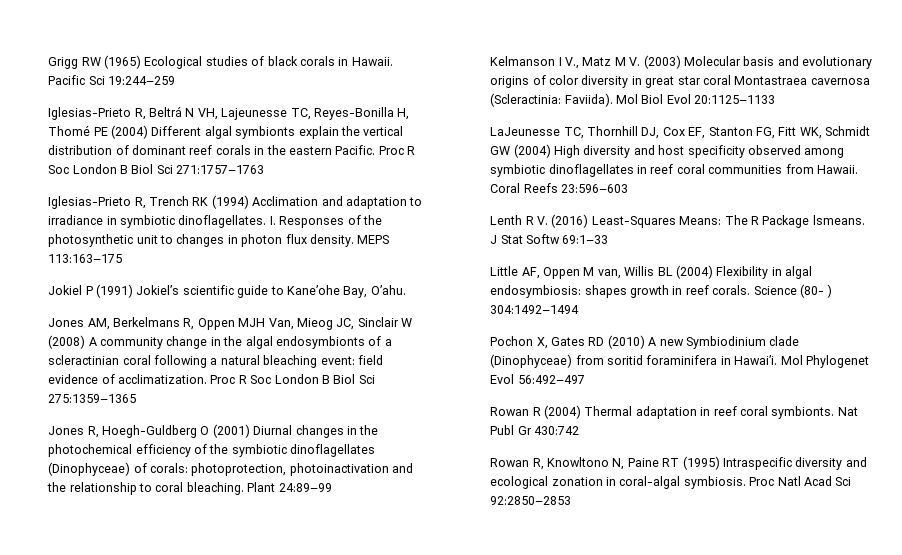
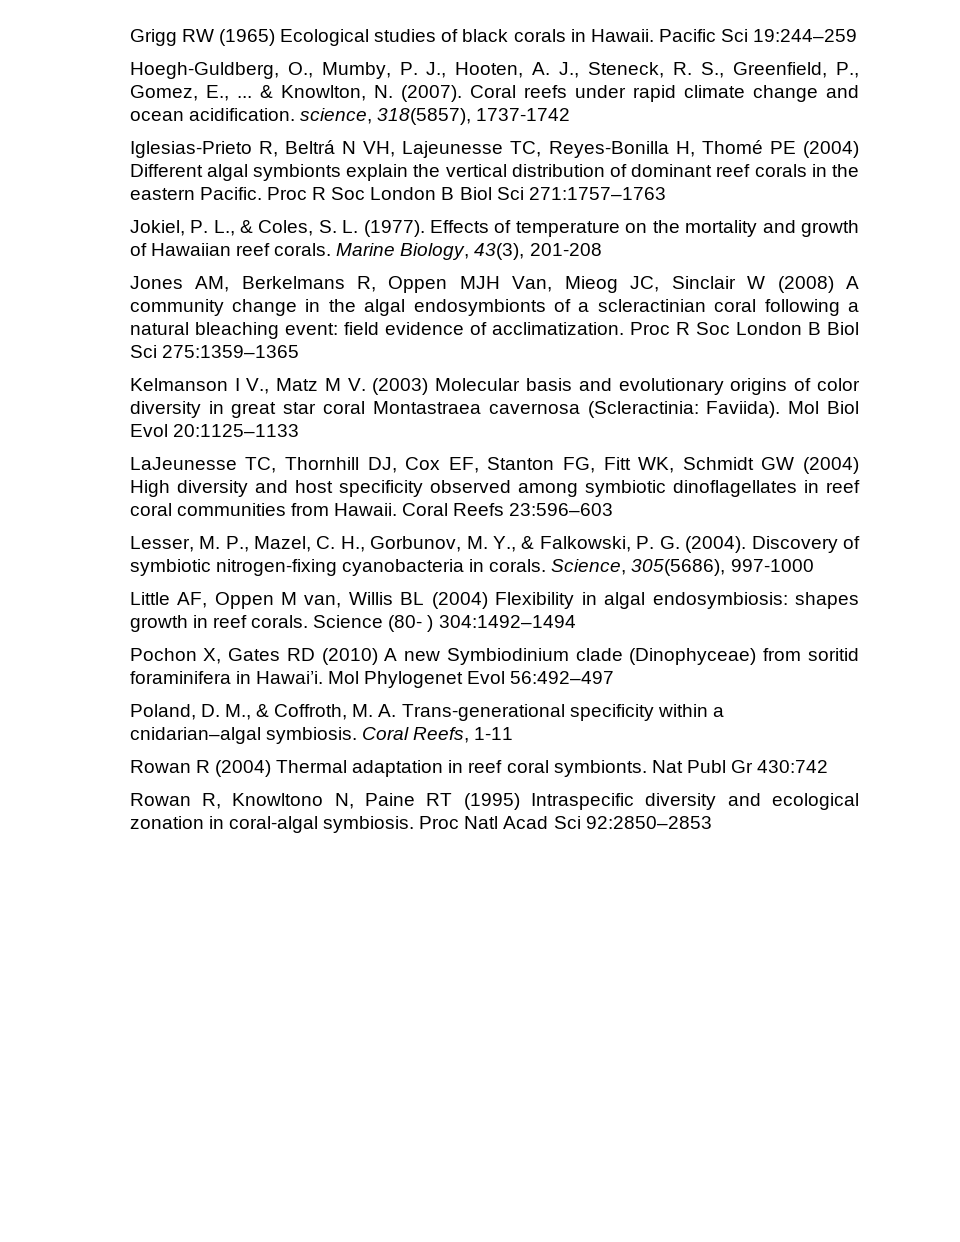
(176, 80) none -> [129,62,859,79] [129,85,859,102] [129,108,571,125] // Hoegh-Guldberg, O., Mumby, P. J., Hooten, A. J., Steneck, R. S., Greenfield, P., Gomez, E., ... & Knowlton, N. (2007). Coral reefs under rapid climate change and ocean acidification. science, 318(5857), 1737-1742
[48,195,423,209] [48,215,382,228] [48,234,390,247] [48,254,123,263] [48,284,406,298] Iglesias-Prieto R, Trench RK (1994) Acclimation and adaptation to irradiance in symbiotic dinoflagellates. I. Responses of the photosynthetic unit to changes in photon flux density. MEPS 113:163–175 // Jokiel P (1991) Jokiel’s scientific guide to Kane’ohe Bay, O’ahu. -> [129,220,859,237] [129,243,602,260] Jokiel, P. L., & Coles, S. L. (1977). Effects of temperature on the mortality and growth of Hawaiian reef corals. Marine Biology, 43(3), 201-208
[48,424,379,438] [48,444,376,457] [48,462,414,476] [47,482,332,495] // Jones R, Hoegh-Guldberg O (2001) Diurnal changes in the photochemical efficiency of the symbiotic dinoflagellates (Dinophyceae) of corals: photoprotection, photoinactivation and the relationship to coral bleaching. Plant 24:89–99 -> (299, 351) none
[490,214,865,228] [490,234,609,244] Lenth R V. (2016) Least-Squares Means: The R Package lsmeans. J Stat Softw 69:1–33 -> [129,536,860,553] [129,559,814,576] Lesser, M. P., Mazel, C. H., Gorbunov, M. Y., & Falkowski, P. G. (2004). Discovery of symbiotic nitrogen-fixing cyanobacteria in corals. Science, 305(5686), 997-1000
(585, 379) none -> [129,704,724,721] [129,727,514,744] // Poland, D. M., & Coffroth, M. A. Trans-generational specificity within a cnidarian–algal symbiosis. Coral Reefs, 1-11

